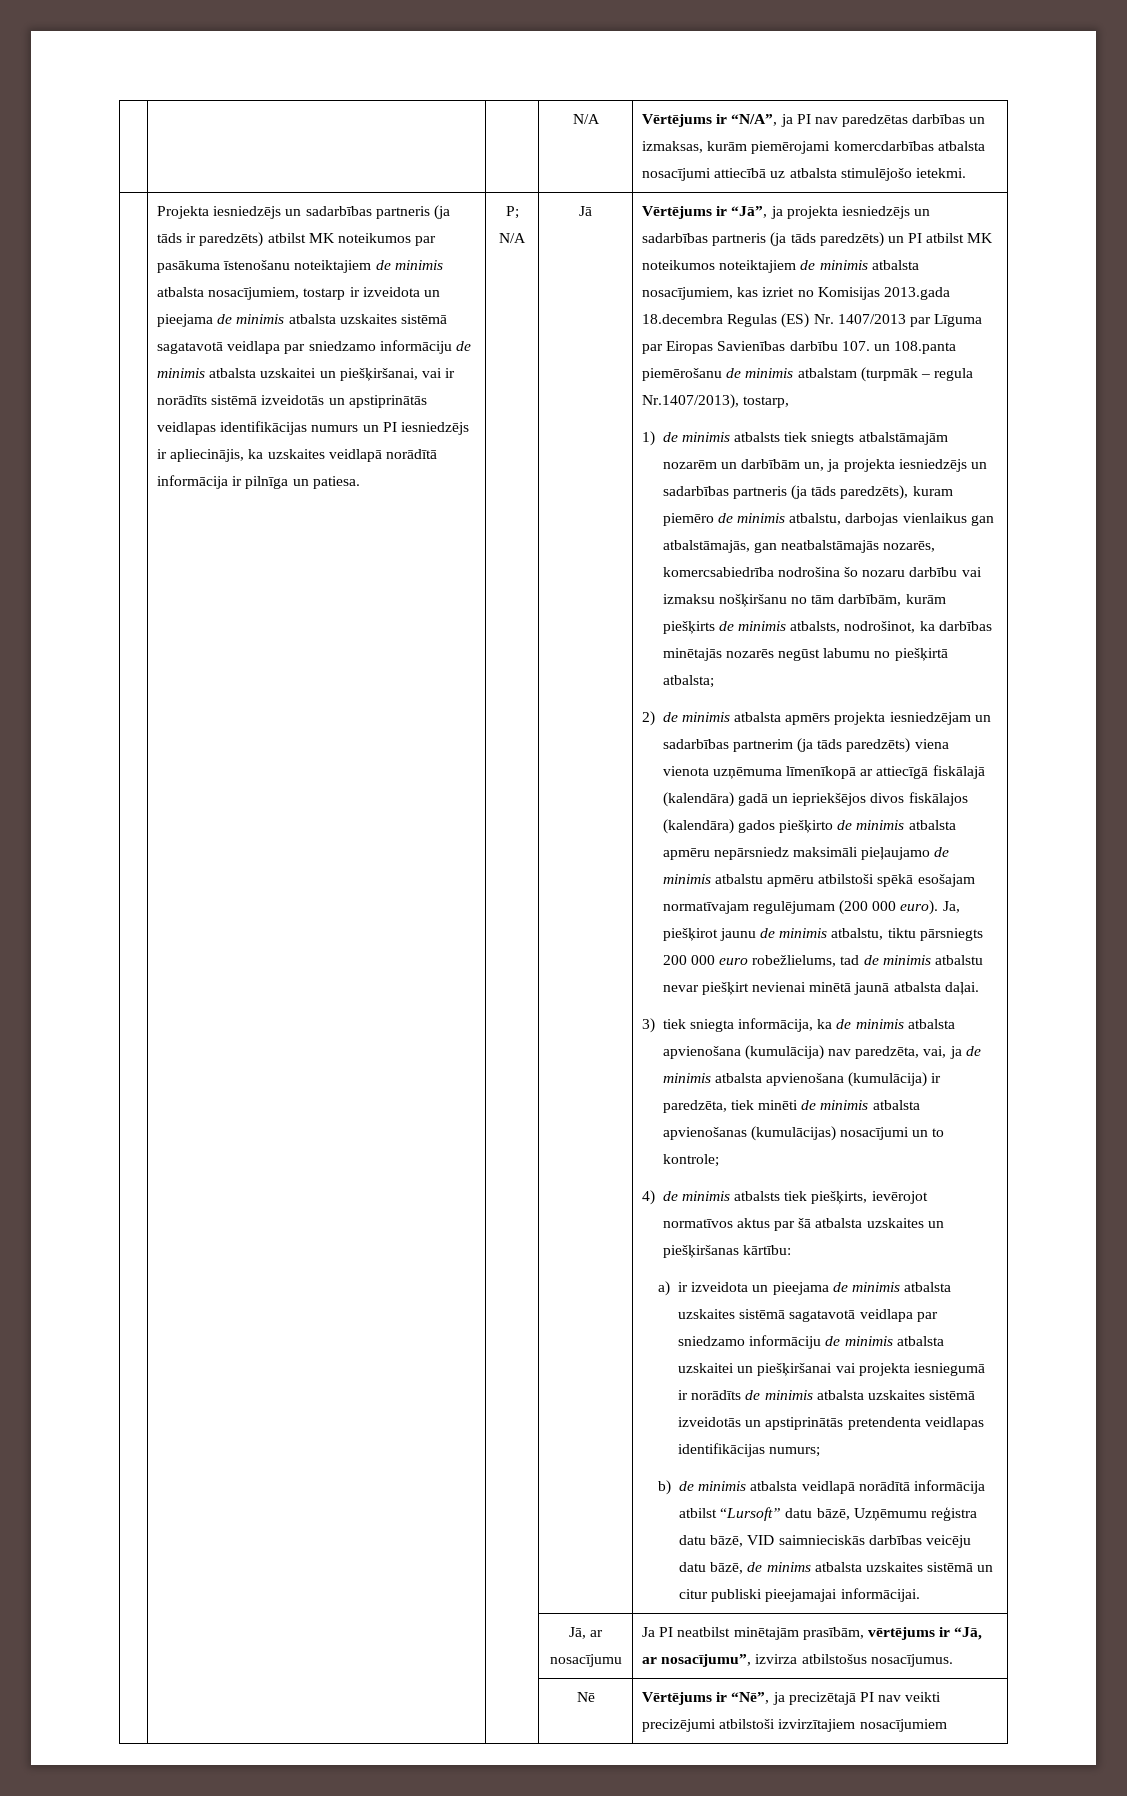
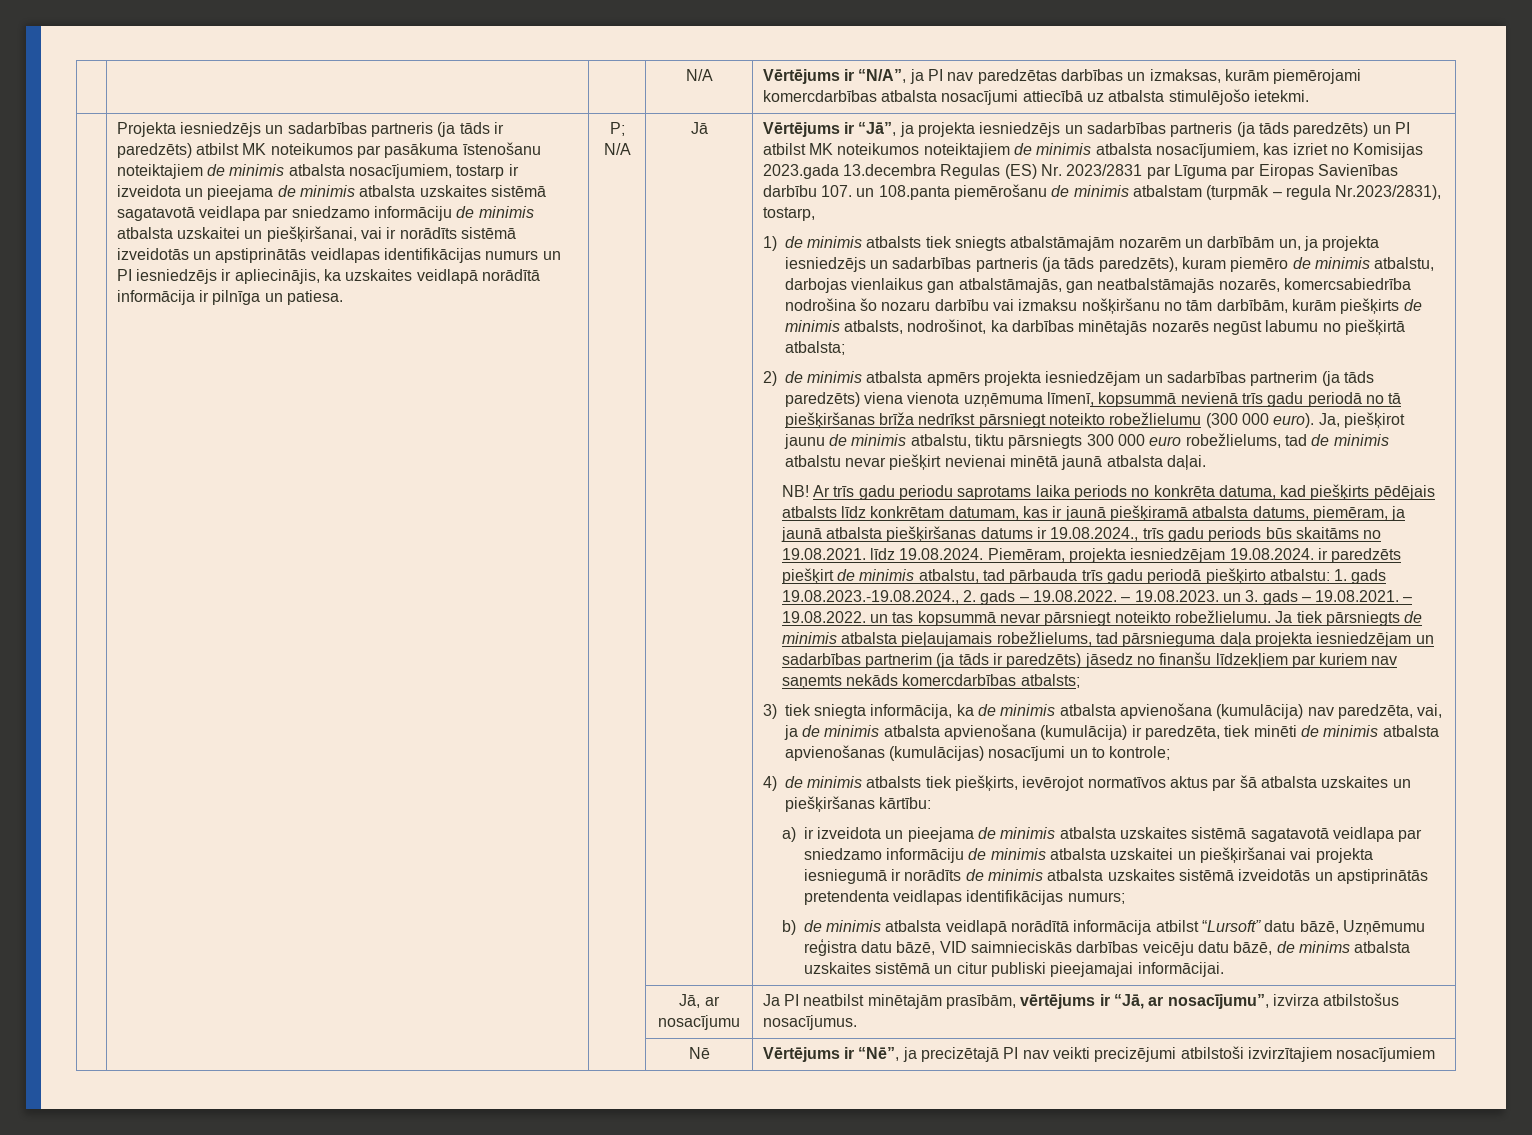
[883,287,950,300] [641,314,723,324] 2013.gada 18.decembra -> [762,164,937,179] 2023.gada 13.decembra
[837,314,906,324] 1407/2013 -> [1066,164,1143,176] 2023/2831
[641,394,739,409] Nr.1407/2013), -> [1335,185,1442,200] Nr.2023/2831),
[786,765,985,779] [662,792,968,807] [662,819,956,834] [662,847,950,860] [662,874,975,887] [662,900,869,915] līmenīkopā ar attiecīgā fiskālajā (kalendāra) gadā un iepriekšējos divos fiskālajos (kalendāra) gados piešķirto de minimis atbalsta apmēru nepārsniedz maksimāli pieļaujamo de minimis atbalstu apmēru atbilstoši spēkā esošajam normatīvajam regulējumam (200 -> [1047,392,1402,407] [784,412,1238,428] līmenī, kopsummā nevienā trīs gadu periodā no tā piešķiršanas brīža nedrīkst pārsniegt noteikto robežlielumu (300
[662,955,687,965] 200 -> [1086,434,1114,446] 300
(979, 988) none -> [781,484,1435,500] [781,505,1406,521] [780,526,1382,542] [781,548,1402,563] [781,568,1387,584] [781,590,1413,605] [781,610,1423,626] [781,631,1434,647] [781,652,1398,668] [781,674,1080,689] // NB! Ar trīs gadu periodu saprotams laika periods no konkrēta datuma, kad piešķirts pēdējais atbalsts līdz konkrētam datumam, kas ir jaunā piešķiramā atbalsta datums, piemēram, ja jaunā atbalsta piešķiršanas datums ir 19.08.2024., trīs gadu periods būs skaitāms no 19.08.2021. līdz 19.08.2024. Piemēram, projekta iesniedzējam 19.08.2024. ir paredzēts piešķirt de minimis atbalstu, tad pārbauda trīs gadu periodā piešķirto atbalstu: 1. gads 19.08.2023.-19.08.2024., 2. gads – 19.08.2022. – 19.08.2023. un 3. gads – 19.08.2021. – 19.08.2022. un tas kopsummā nevar pārsniegt noteikto robežlielumu. Ja tiek pārsniegts de minimis atbalsta pieļaujamais robežlielums, tad pārsnieguma daļa projekta iesniedzējam un sadarbības partnerim (ja tāds ir paredzēts) jāsedz no finanšu līdzekļiem par kuriem nav saņemts nekāds komercdarbības atbalsts;

